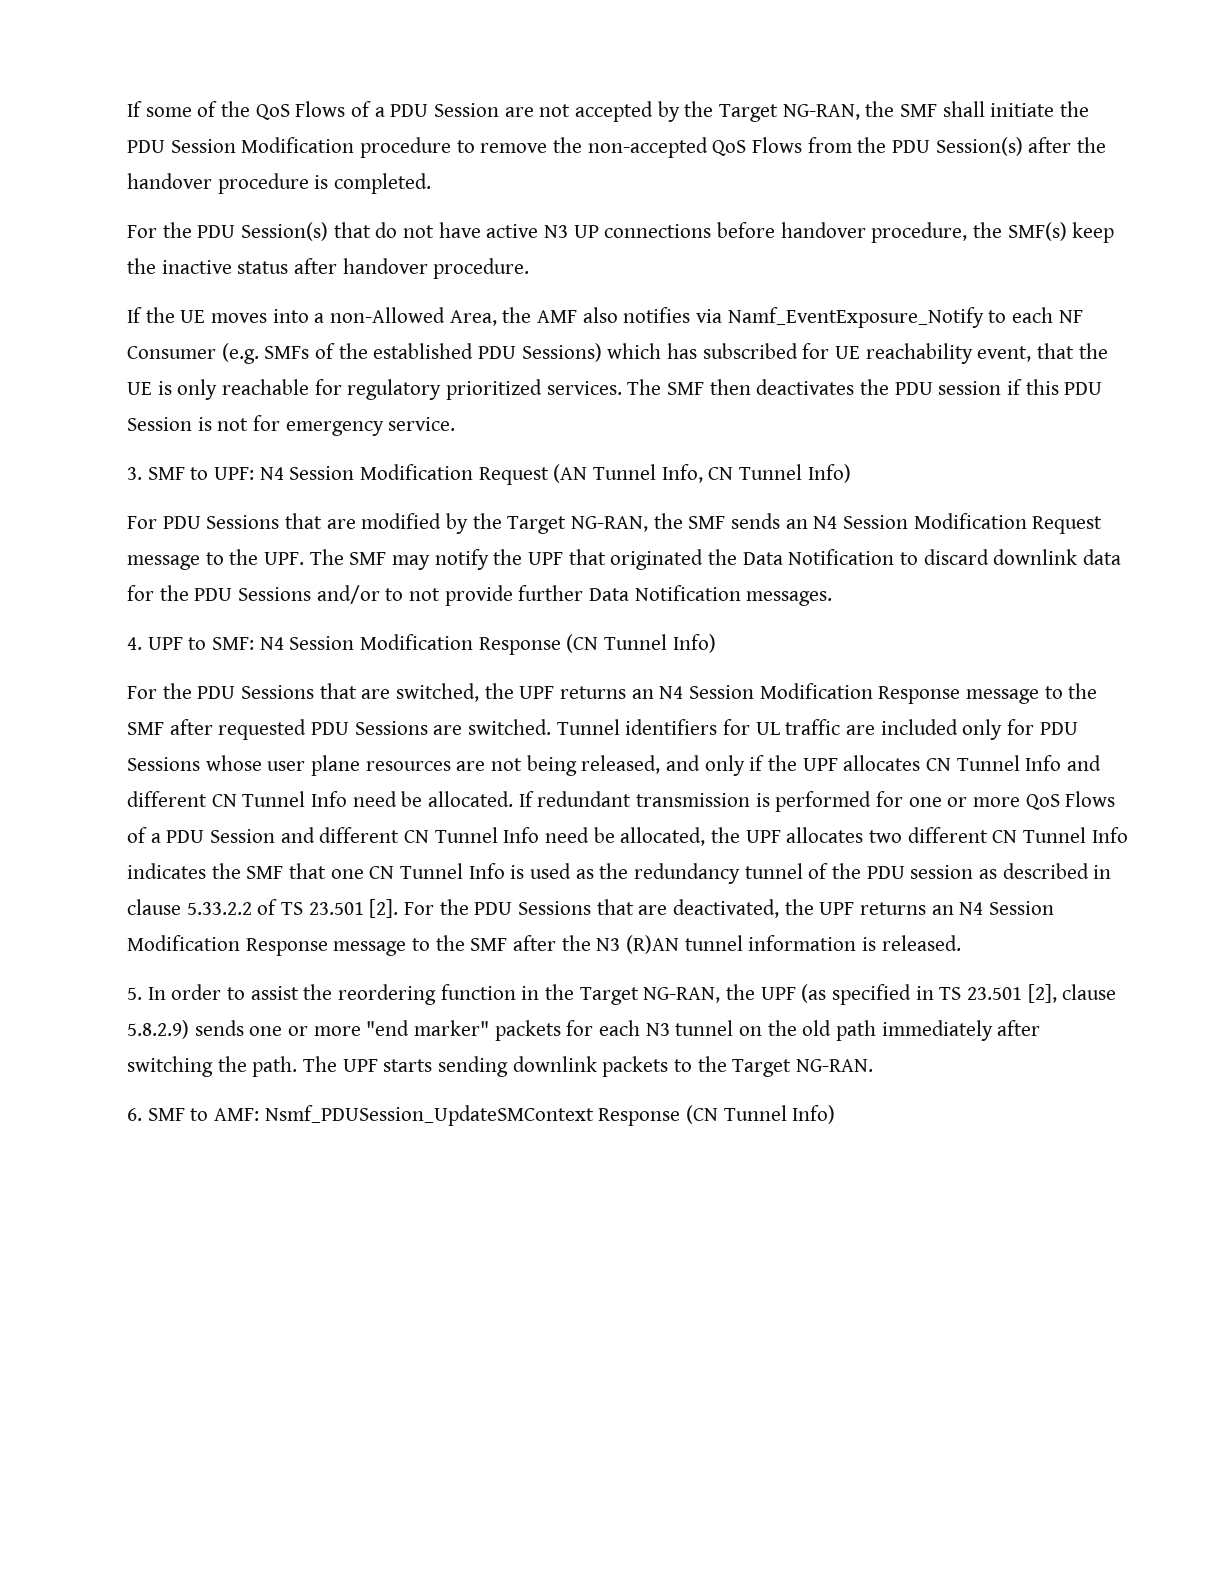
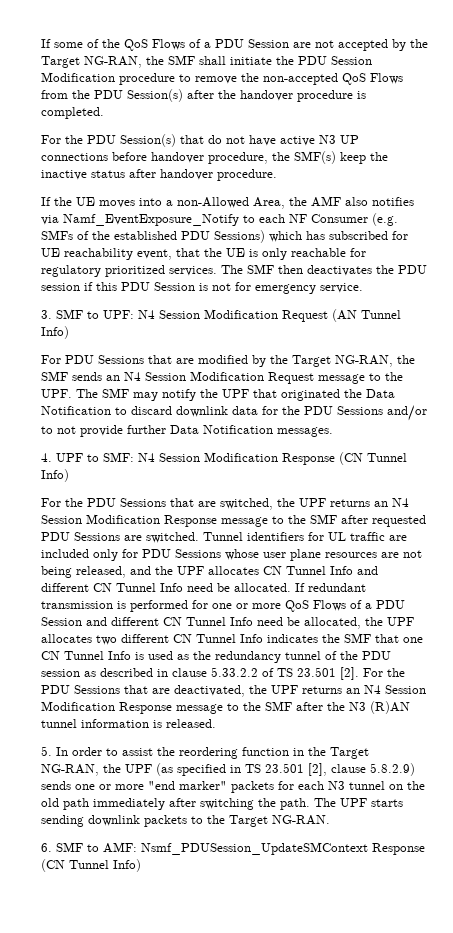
[661,464,802,483] Info, CN Tunnel -> (402, 314) none
[704,755,765,776] only if -> (152, 570) none

